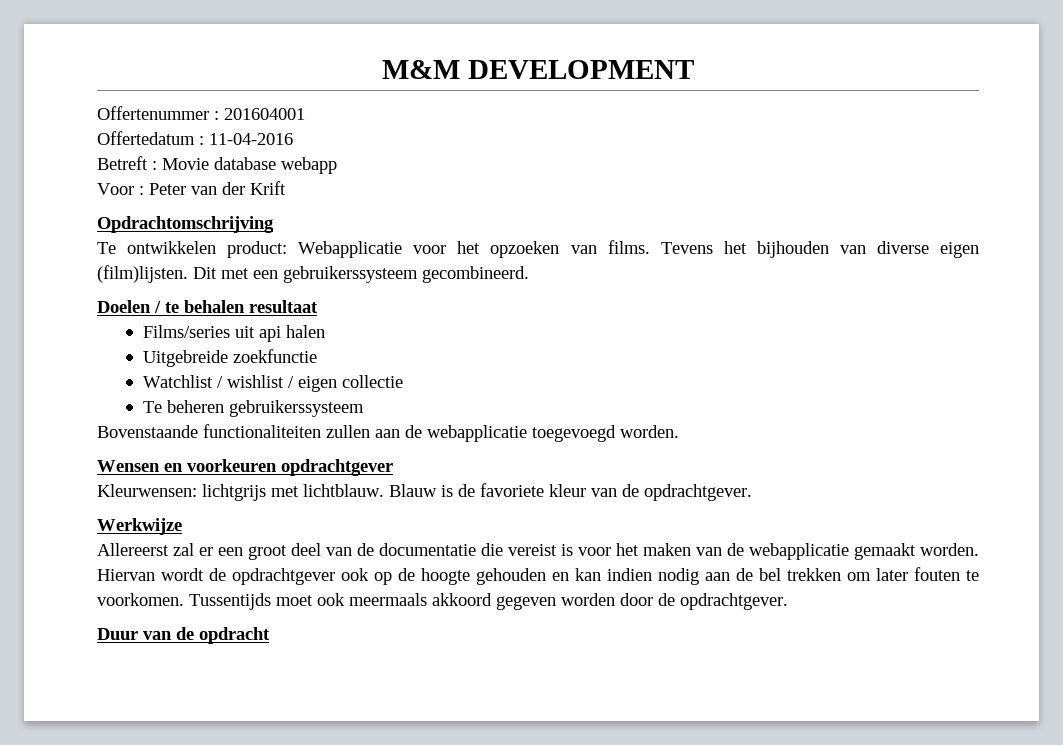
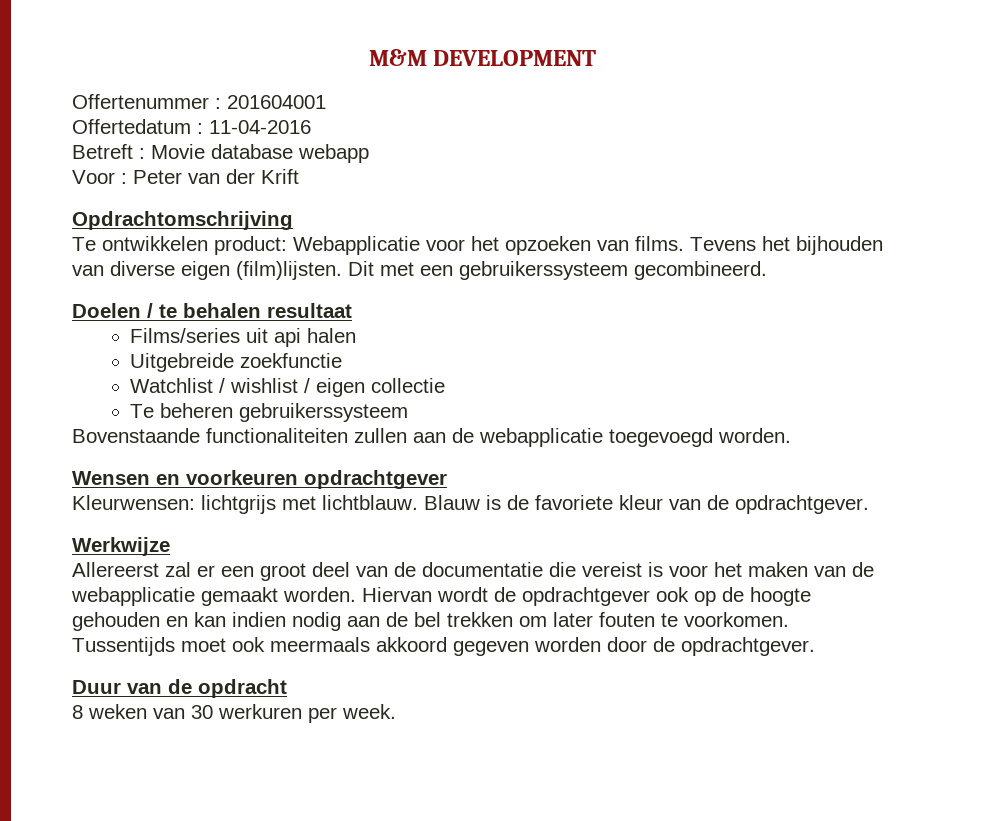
(270, 635) none -> [72,704,396,723] // 8 weken van 30 werkuren per week.

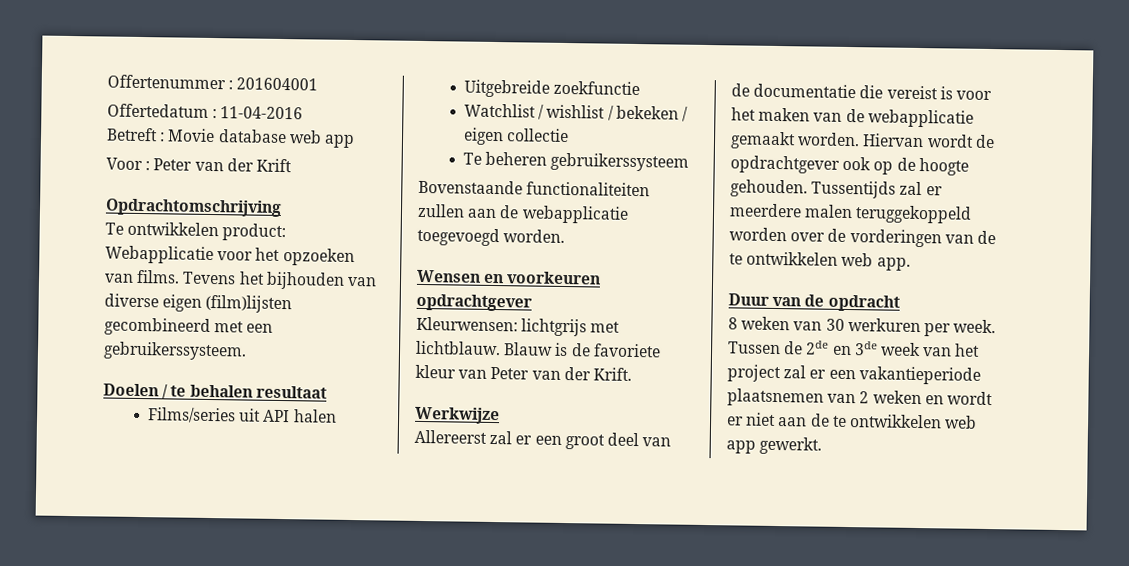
[368,49,597,66] M&M DEVELOPMENT // -> (107, 82) none
[298,144,369,163] webapp -> [288,130,355,149] web app
[236,261,767,280] (film)lijsten. Dit met een gebruikerssysteem gecombineerd. -> [205,294,293,314] [104,317,274,336] [103,341,247,361] (film)lijsten gecombineerd met een gebruikerssysteem.
[274,328,302,347] api -> [263,409,291,423] API
(311, 385) none -> [615,105,689,122] bekeken /
[707,495,869,514] de opdrachtgever. -> [490,366,632,381] Peter van der Krift.
[72,612,789,631] [72,637,815,656] gehouden en kan indien nodig aan de bel trekken om later fouten te voorkomen. Tussentijds moet ook meermaals akkoord gegeven worden door de opdrachtgever. -> [730,179,943,199] [729,203,973,224] [729,227,996,248] [729,251,911,271] gehouden. Tussentijds zal er meerdere malen teruggekoppeld worden over de vorderingen van de te ontwikkelen web app.
(396, 711) none -> [728,340,981,357] [727,364,981,385] [727,388,993,407] [727,412,978,429] [726,436,823,455] Tussen de 2de en 3de week van het project zal er een vakantieperiode plaatsnemen van 2 weken en wordt er niet aan de te ontwikkelen web app gewerkt.

